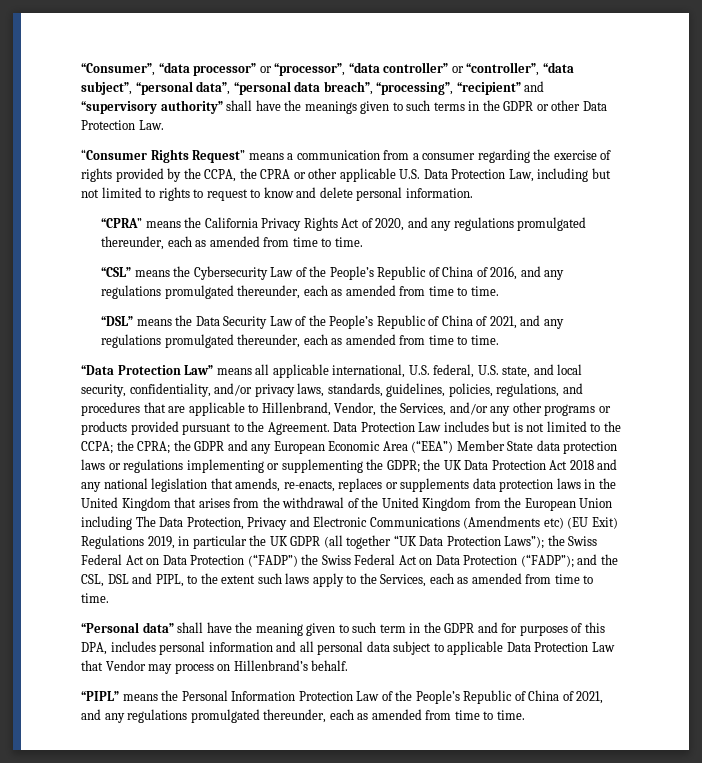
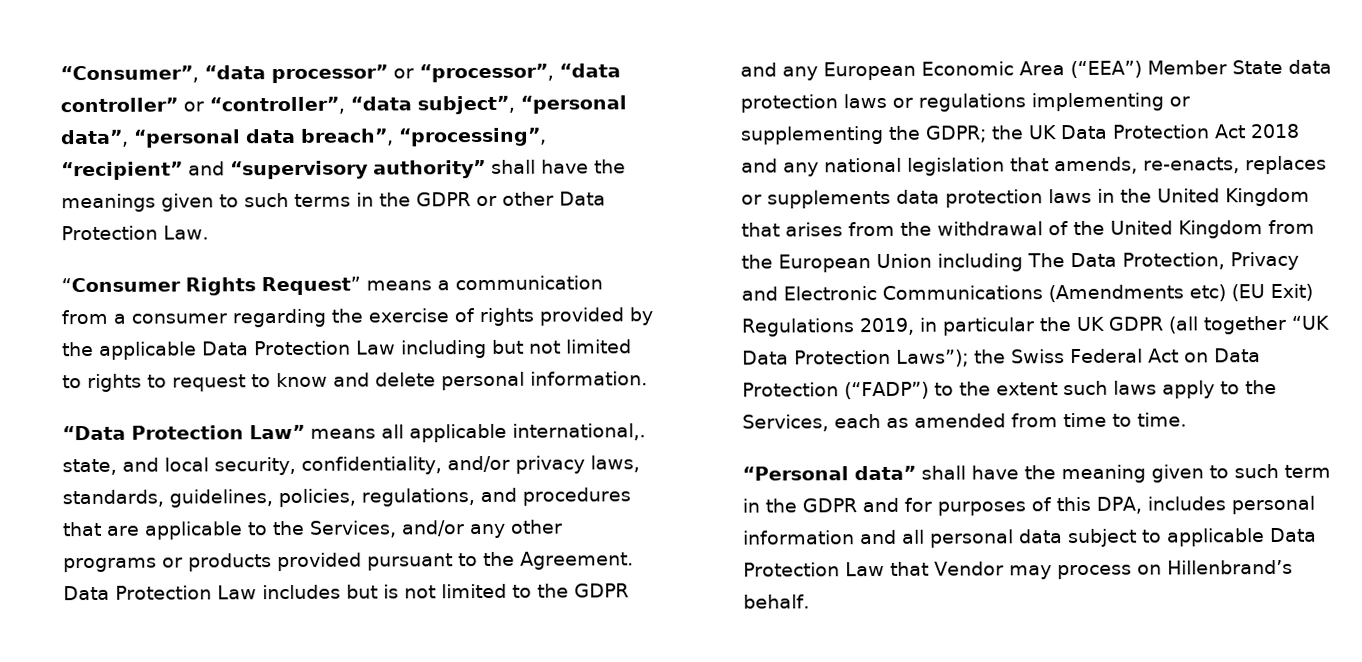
[204,168,534,182] CCPA, the CPRA or other applicable U.S. Data Protection Law, -> [98,340,396,360] applicable Data Protection Law
[101,217,587,231] [101,236,363,250] [101,266,565,280] [101,285,499,299] [101,315,564,329] [101,334,499,348] // “CPRA” means the California Privacy Rights Act of 2020, and any regulations promulgated thereunder, each as amended from time to time. // “CSL” means the Cybersecurity Law of the People’s Republic of China of 2016, and any regulations promulgated thereunder, each as amended from time to time. // “DSL” means the Data Security Law of the People’s Republic of China of 2021, and any regulations promulgated thereunder, each as amended from time to time. -> (648, 378) none
[332,364,499,378] international, U.S. federal, U.S. -> [511,423,646,441] international,.
[261,402,377,416] Hillenbrand, Vendor, -> (268, 529) none
[81,440,191,454] CCPA; the CPRA; the -> (569, 590) none
[301,554,618,568] [81,573,184,587] the Swiss Federal Act on Data Protection (“FADP”); and the CSL, DSL and PIPL, -> (929, 390) none
[81,690,604,704] [81,709,525,723] // “PIPL” means the Personal Information Protection Law of the People’s Republic of China of 2021, and any regulations promulgated thereunder, each as amended from time to time. -> (810, 601) none

